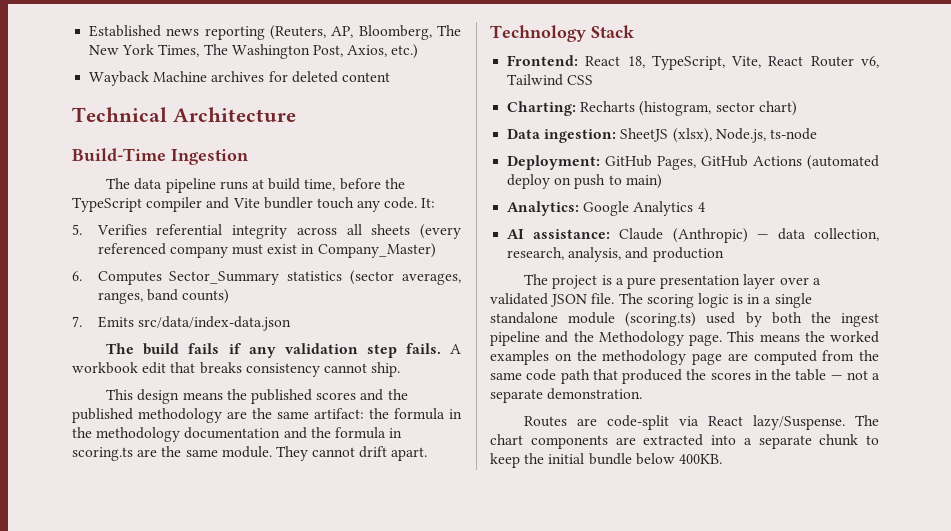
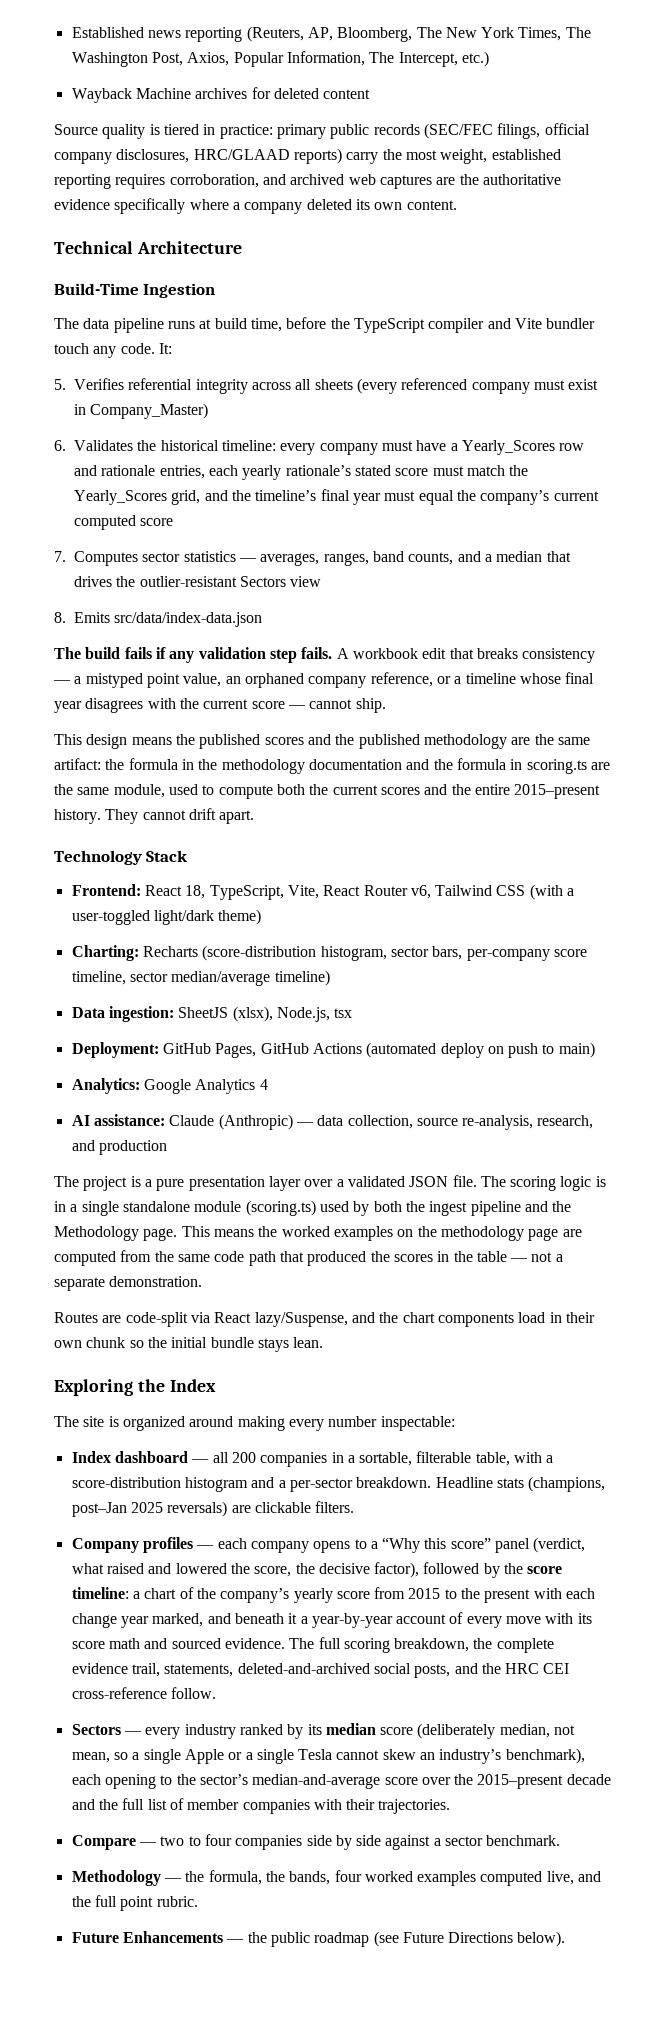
(388, 51) none -> [233,51,458,67] Popular Information, The Intercept,
(390, 77) none -> [54,123,590,139] [54,148,561,164] [54,174,561,189] [54,198,457,214] // Source quality is tiered in practice: primary public records (SEC/FEC filings, official company disclosures, HRC/GLAAD reports) carry the most weight, established reporting requires corroboration, and archived web captures are the authoritative evidence specifically where a company deleted its own content.
[97,270,461,285] [97,289,230,304] [72,316,82,327] Computes Sector_Summary statistics (sector averages, ranges, band counts) // 7. -> [74,440,585,455] [74,465,529,480] [74,489,599,505] [74,515,174,530] [54,551,571,566] [74,576,322,587] [54,612,66,623] Validates the historical timeline: every company must have a Yearly_Scores row and rationale entries, each yearly rationale’s stated score must match the Yearly_Scores grid, and the timeline’s final year must equal the company’s current computed score // 7. Computes sector statistics — averages, ranges, band counts, and a median that drives the outlier-resistant Sectors view // 8.
(320, 370) none -> [53,672,595,688] [54,698,306,713] — a mistyped point value, an orphaned company reference, or a timeline whose final year disagrees with the current score —
[221,446,272,458] module. -> [113,784,601,799] [54,809,101,824] module, used to compute both the current scores and the entire 2015–present history.
[507,101,797,116] // Charting: Recharts (histogram, sector chart) -> [529,884,575,900] [71,909,262,925] [71,945,587,961] [71,970,330,986] (with a user-toggled light/dark theme) // Charting: Recharts (score-distribution histogram, sector bars, per-company score timeline, sector median/average timeline)
[769,128,817,140] ts-node -> [334,1008,353,1018] tsx
[507,247,622,262] research, analysis, -> [416,1115,594,1130] source re-analysis, research,
[753,415,879,430] [490,434,879,449] [490,453,722,468] lazy/Suspense. The chart components are extracted into a separate chunk to keep the initial bundle below 400KB. -> [254,1312,595,1327] [54,1337,324,1352] [54,1379,216,1396] [54,1416,455,1431] [71,1451,554,1467] [71,1476,606,1492] [71,1501,355,1517] [71,1537,586,1553] [71,1562,563,1578] [71,1587,596,1603] [71,1612,592,1628] [71,1637,554,1653] [71,1663,570,1678] [71,1687,216,1699] [71,1723,576,1739] [71,1748,585,1764] [71,1774,611,1789] [71,1798,451,1814] [71,1834,561,1850] [71,1870,602,1886] [71,1895,198,1911] [71,1931,566,1947] lazy/Suspense, and the chart components load in their own chunk so the initial bundle stays lean. // Exploring the Index // The site is organized around making every number inspectable: // Index dashboard — all 200 companies in a sortable, filterable table, with a score-distribution histogram and a per-sector breakdown. Headline stats (champions, post–Jan 2025 reversals) are clickable filters. // Company profiles — each company opens to a “Why this score” panel (verdict, what raised and lowered the score, the decisive factor), followed by the score timeline: a chart of the company’s yearly score from 2015 to the present with each change year marked, and beneath it a year-by-year account of every move with its score math and sourced evidence. The full scoring breakdown, the complete evidence trail, statements, deleted-and-archived social posts, and the HRC CEI cross-reference follow. // Sectors — every industry ranked by its median score (deliberately median, not mean, so a single Apple or a single Tesla cannot skew an industry’s benchmark), each opening to the sector’s median-and-average score over the 2015–present decade and the full list of member companies with their trajectories. // Compare — two to four companies side by side against a sector benchmark. // Methodology — the formula, the bands, four worked examples computed live, and the full point rubric. // Future Enhancements — the public roadmap (see Future Directions below).

